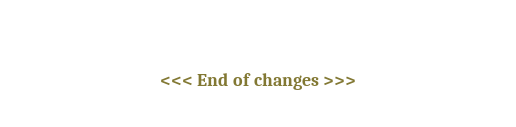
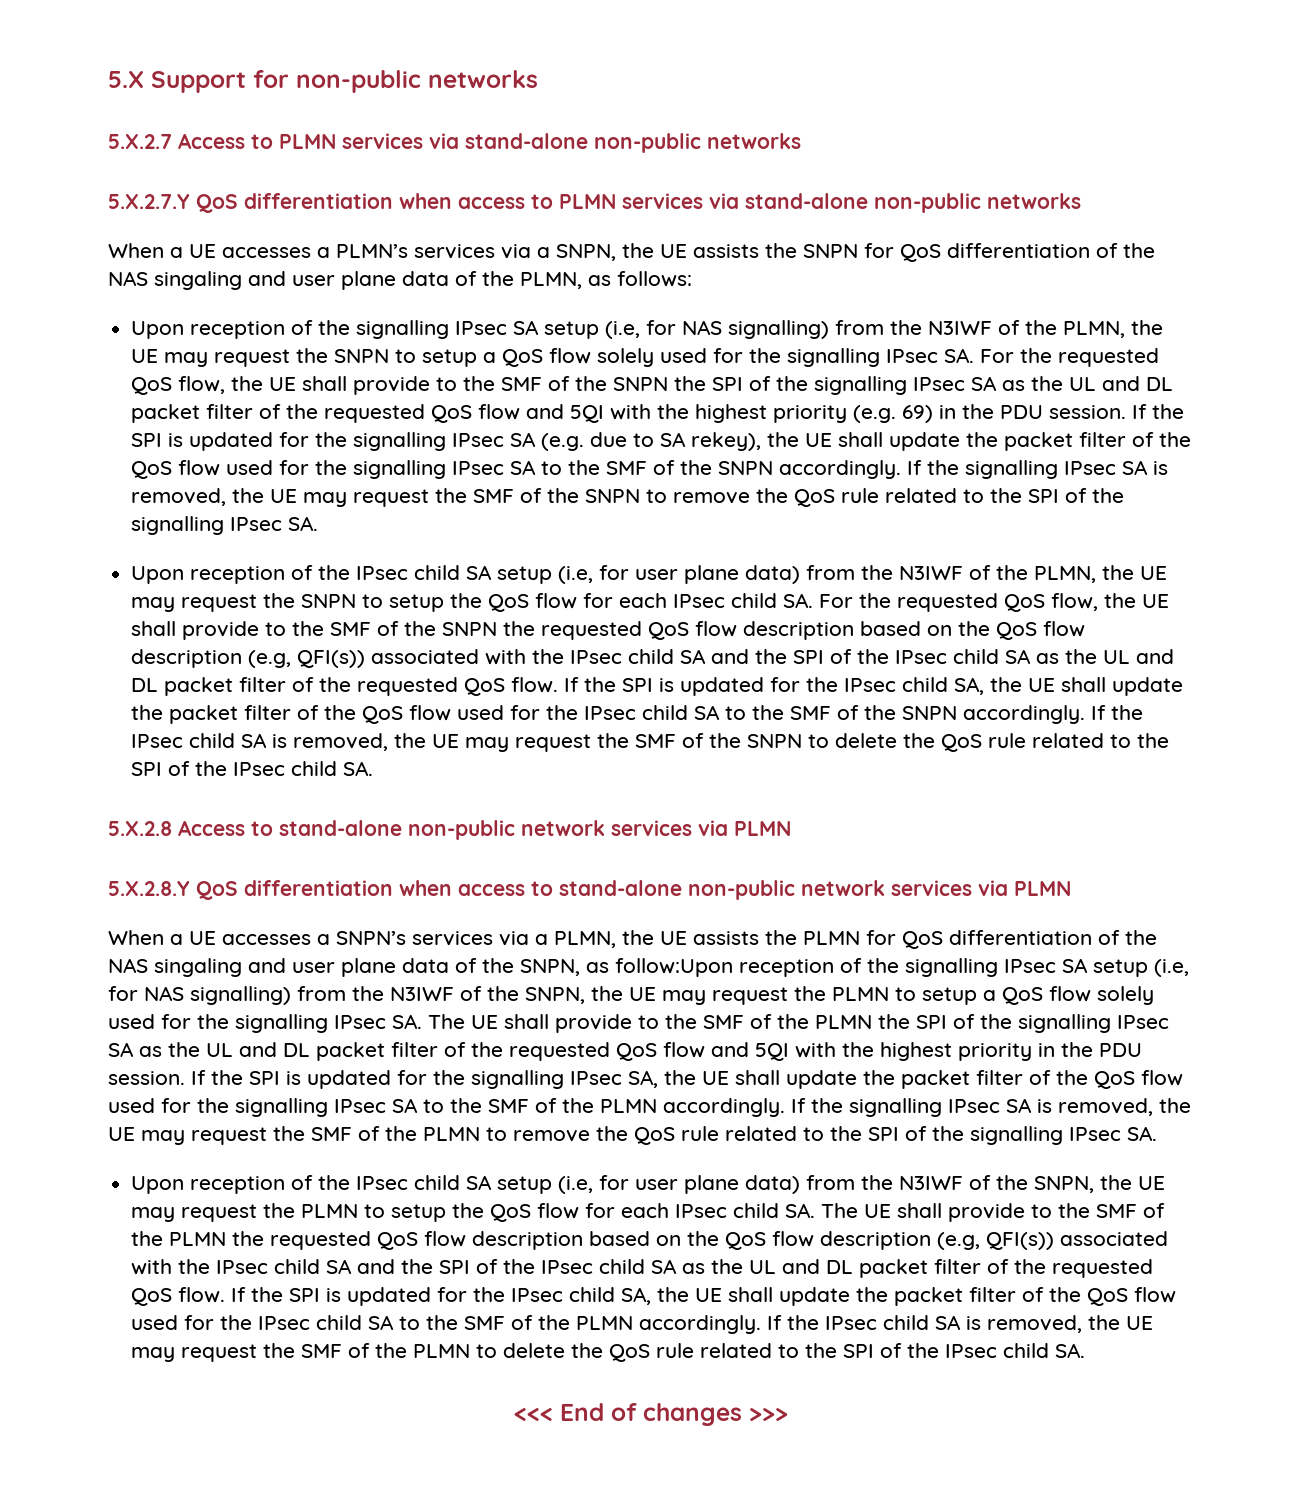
(159, 81) none -> [108,70,538,93] [108,133,801,153] [108,193,1081,213] [108,243,1155,262] [108,271,692,290] [131,320,1164,339] [131,348,1160,367] [131,376,1174,395] [131,404,1185,423] [131,432,1192,451] [131,460,1169,479] [131,488,1125,507] [131,516,319,535] [131,565,1168,584] [131,593,1170,612] [131,621,1086,640] [131,649,1175,668] [131,677,1184,696] [131,705,1144,724] [131,733,1170,752] [131,761,374,776] [108,820,791,840] [108,880,1071,900] [108,930,1157,949] [108,958,1189,977] [108,986,1154,1005] [108,1014,1169,1033] [108,1042,1142,1061] [108,1070,1183,1089] [108,1098,1191,1117] [108,1126,1157,1145] [131,1175,1166,1194] [131,1203,1166,1222] [131,1231,1169,1250] [131,1259,1154,1278] [131,1287,1177,1306] [131,1315,1154,1334] [131,1343,1086,1362] 5.X Support for non-public networks // 5.X.2.7 Access to PLMN services via stand-alone non-public networks // 5.X.2.7.Y QoS differentiation when access to PLMN services via stand-alone non-public networks // When a UE accesses a PLMN’s services via a SNPN, the UE assists the SNPN for QoS differentiation of the NAS singaling and user plane data of the PLMN, as follows: // Upon reception of the signalling IPsec SA setup (i.e, for NAS signalling) from the N3IWF of the PLMN, the UE may request the SNPN to setup a QoS flow solely used for the signalling IPsec SA. For the requested QoS flow, the UE shall provide to the SMF of the SNPN the SPI of the signalling IPsec SA as the UL and DL packet filter of the requested QoS flow and 5QI with the highest priority (e.g. 69) in the PDU session. If the SPI is updated for the signalling IPsec SA (e.g. due to SA rekey), the UE shall update the packet filter of the QoS flow used for the signalling IPsec SA to the SMF of the SNPN accordingly. If the signalling IPsec SA is removed, the UE may request the SMF of the SNPN to remove the QoS rule related to the SPI of the signalling IPsec SA. // Upon reception of the IPsec child SA setup (i.e, for user plane data) from the N3IWF of the PLMN, the UE may request the SNPN to setup the QoS flow for each IPsec child SA. For the requested QoS flow, the UE shall provide to the SMF of the SNPN the requested QoS flow description based on the QoS flow description (e.g, QFI(s)) associated with the IPsec child SA and the SPI of the IPsec child SA as the UL and DL packet filter of the requested QoS flow. If the SPI is updated for the IPsec child SA, the UE shall update the packet filter of the QoS flow used for the IPsec child SA to the SMF of the SNPN accordingly. If the IPsec child SA is removed, the UE may request the SMF of the SNPN to delete the QoS rule related to the SPI of the IPsec child SA. // 5.X.2.8 Access to stand-alone non-public network services via PLMN // 5.X.2.8.Y QoS differentiation when access to stand-alone non-public network services via PLMN // When a UE accesses a SNPN’s services via a PLMN, the UE assists the PLMN for QoS differentiation of the NAS singaling and user plane data of the SNPN, as follow:Upon reception of the signalling IPsec SA setup (i.e, for NAS signalling) from the N3IWF of the SNPN, the UE may request the PLMN to setup a QoS flow solely used for the signalling IPsec SA. The UE shall provide to the SMF of the PLMN the SPI of the signalling IPsec SA as the UL and DL packet filter of the requested QoS flow and 5QI with the highest priority in the PDU session. If the SPI is updated for the signalling IPsec SA, the UE shall update the packet filter of the QoS flow used for the signalling IPsec SA to the SMF of the PLMN accordingly. If the signalling IPsec SA is removed, the UE may request the SMF of the PLMN to remove the QoS rule related to the SPI of the signalling IPsec SA. // Upon reception of the IPsec child SA setup (i.e, for user plane data) from the N3IWF of the SNPN, the UE may request the PLMN to setup the QoS flow for each IPsec child SA. The UE shall provide to the SMF of the PLMN the requested QoS flow description based on the QoS flow description (e.g, QFI(s)) associated with the IPsec child SA and the SPI of the IPsec child SA as the UL and DL packet filter of the requested QoS flow. If the SPI is updated for the IPsec child SA, the UE shall update the packet filter of the QoS flow used for the IPsec child SA to the SMF of the PLMN accordingly. If the IPsec child SA is removed, the UE may request the SMF of the PLMN to delete the QoS rule related to the SPI of the IPsec child SA. //

